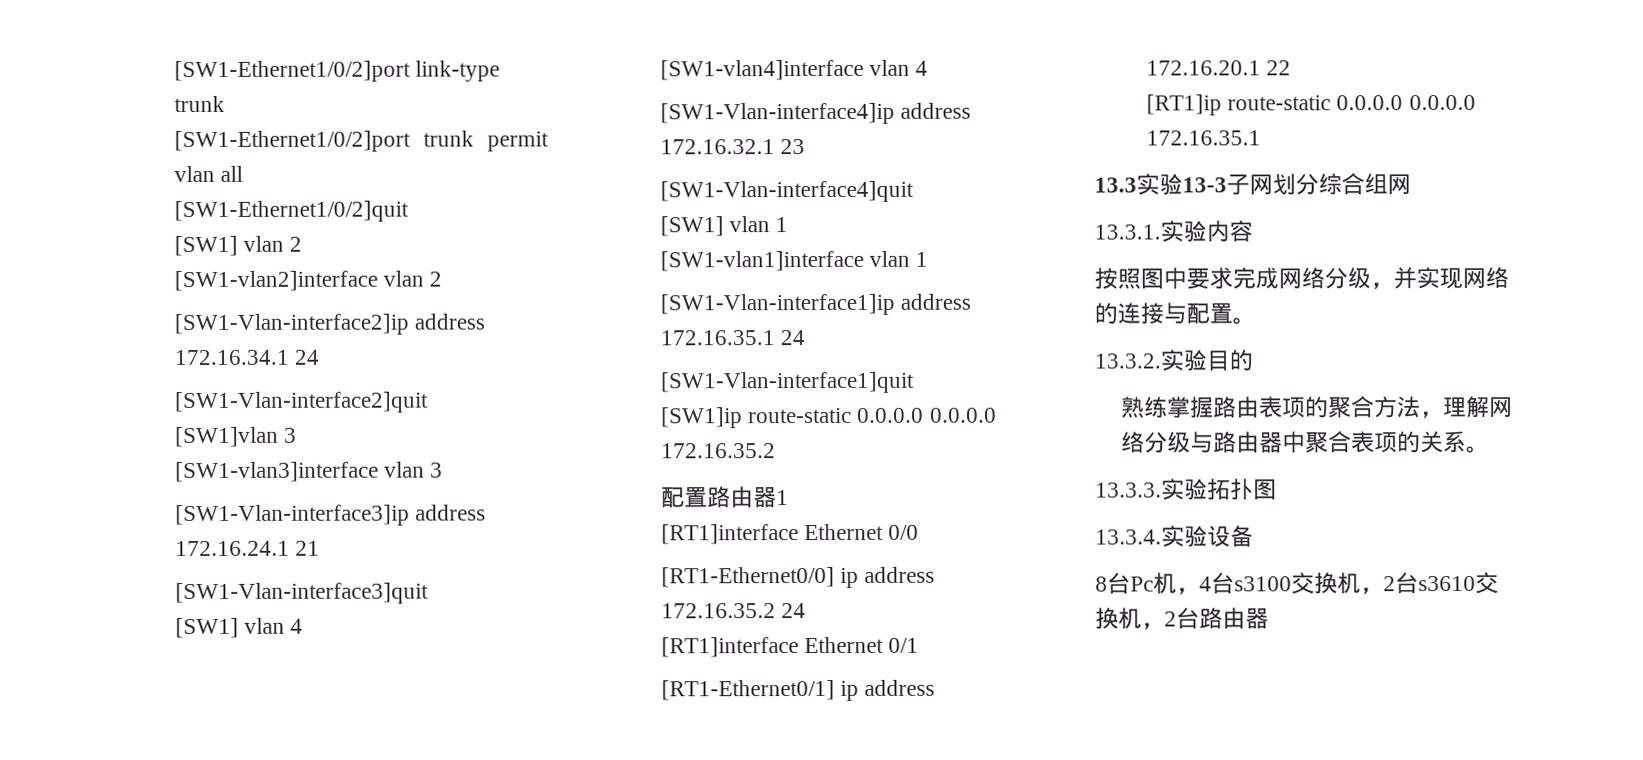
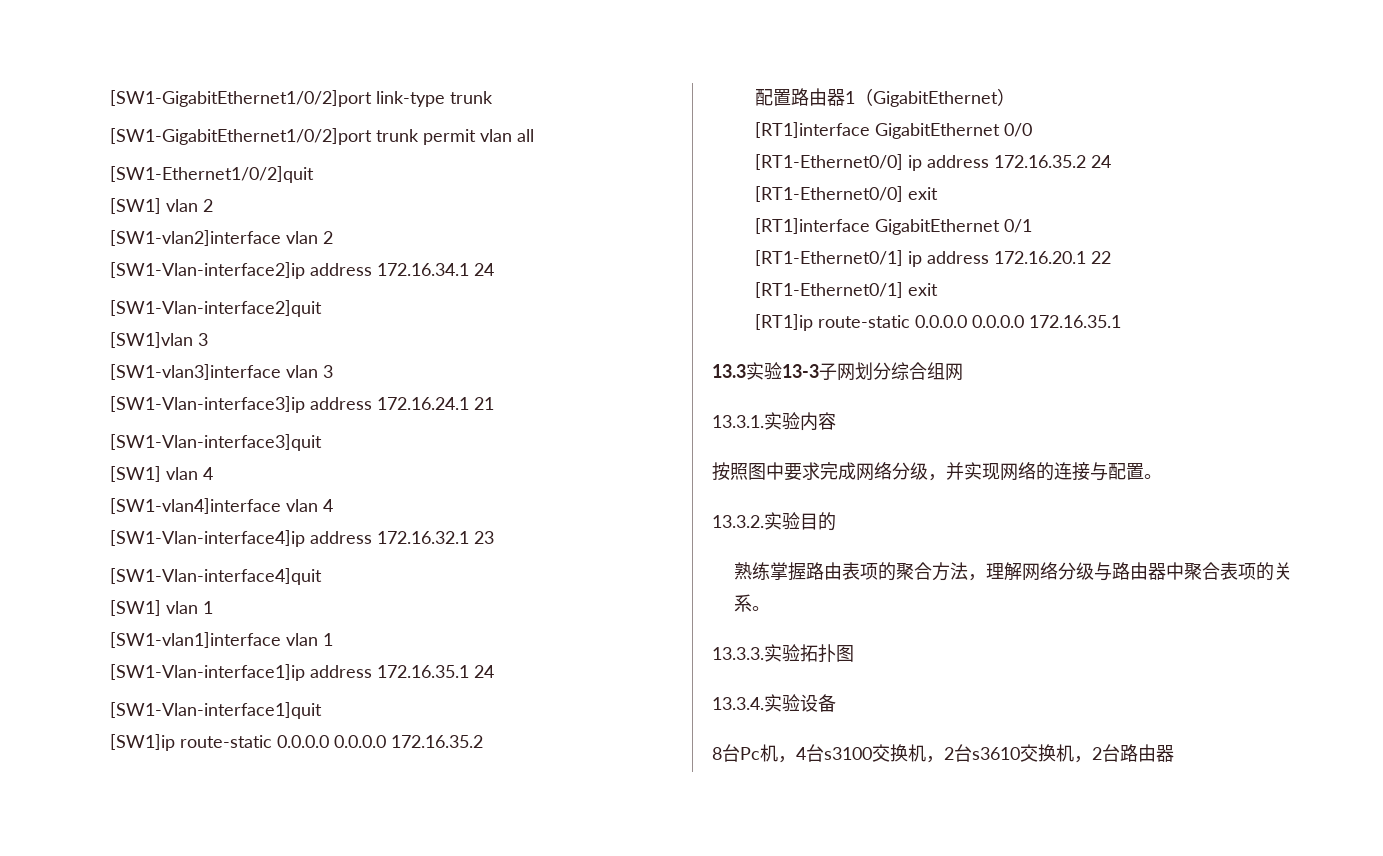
[174,60,412,83] [SW1-Ethernet1/0/2]port -> [110,90,373,107] [SW1-GigabitEthernet1/0/2]port
[174,130,412,153] [SW1-Ethernet1/0/2]port -> [110,128,373,145] [SW1-GigabitEthernet1/0/2]port
[661,523,885,545] // [RT1]interface Ethernet -> [855,88,1016,107] [755,122,1001,139] （GigabitEthernet） // [RT1]interface GigabitEthernet
[661,636,885,658] // [RT1]interface Ethernet -> [755,186,939,202] [755,218,1001,235] // [RT1-Ethernet0/0] exit // [RT1]interface GigabitEthernet
(1292, 68) none -> [755,282,939,298] // [RT1-Ethernet0/1] exit

